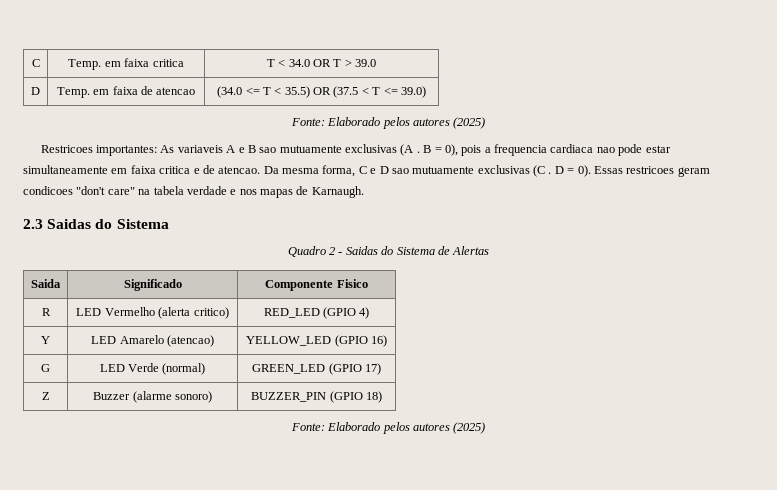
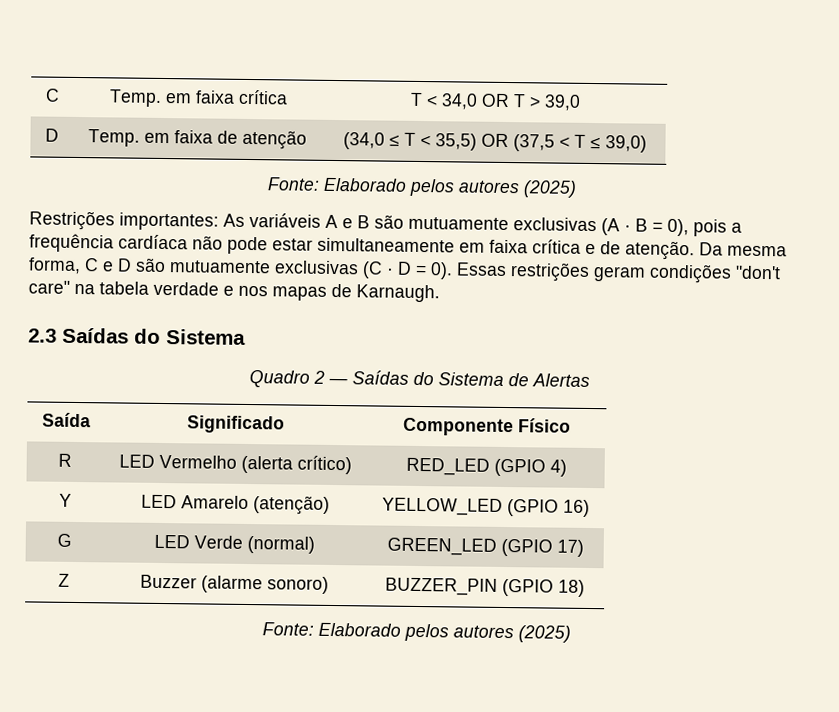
[152,59,184,67] [266,59,310,67] critica | T < 34.0 -> [237,89,288,105] [409,92,478,110] crítica | T < 34,0
[355,59,377,67] 39.0 -> [543,94,581,111] 39,0
[156,87,196,95] [217,86,426,98] atencao | (34.0 <= T < 35.5) OR (37.5 < T <= 39.0) -> [242,129,307,150] [342,132,647,153] atenção | (34,0 ≤ T < 35,5) OR (37,5 < T ≤ 39,0)
[40,145,93,153] Restricoes -> [29,210,115,231] Restrições
[177,145,223,153] variaveis -> [249,213,321,228] variáveis
[259,147,277,153] sao -> [374,214,404,229] são
[416,151,420,153] . -> [624,225,631,232] ·
[494,144,615,156] frequencia cardiaca nao -> [29,233,223,253] frequência cardíaca não
[159,166,191,174] critica -> [532,239,581,254] crítica
[218,166,261,174] atencao. -> [625,240,695,261] atenção.
[391,168,409,174] sao -> [135,257,166,273] são
[548,172,552,174] . -> [386,268,394,275] ·
[626,166,710,177] [23,186,73,195] restricoes geram condicoes -> [510,262,732,284] restrições geram condições
[47,219,92,229] Saidas -> [62,327,129,344] Saídas
[338,246,378,255] - Saidas -> [327,370,409,385] — Saídas
[31,279,61,288] Saida -> [41,412,91,428] Saída
[336,279,368,288] Fisico -> [518,418,571,433] Físico
[193,307,229,319] critico) -> [296,455,352,475] crítico)
[166,335,214,347] (atencao) -> [252,495,330,515] (atenção)

